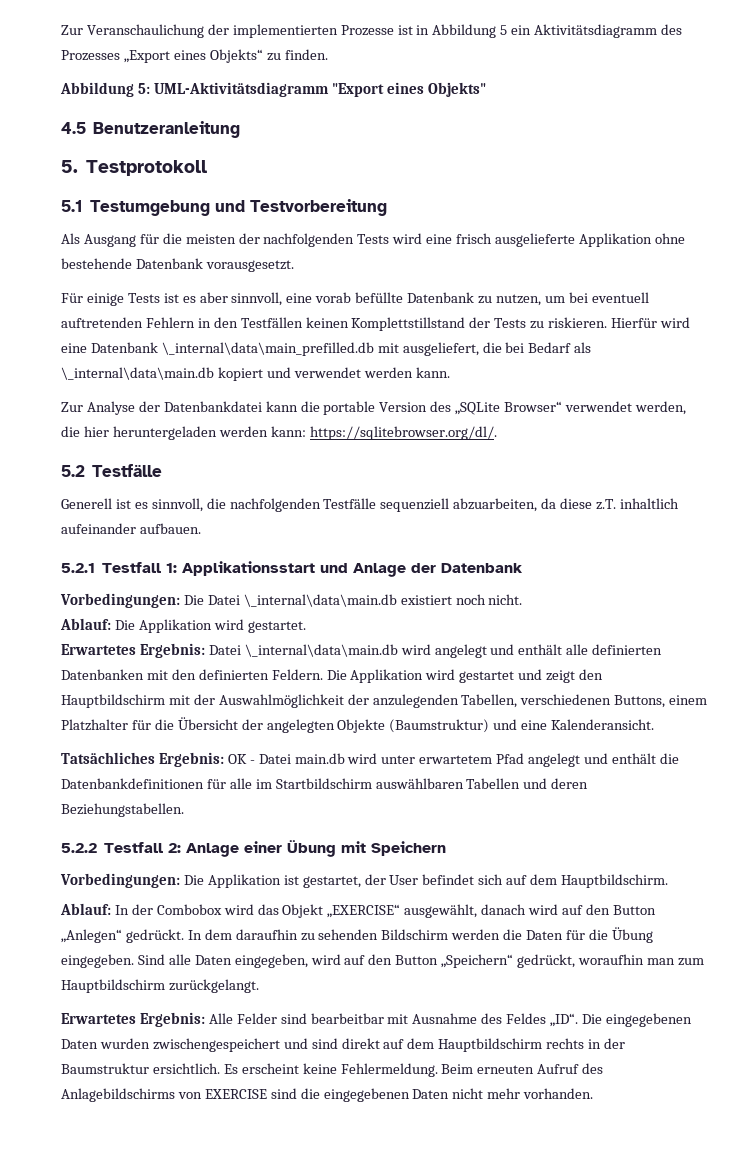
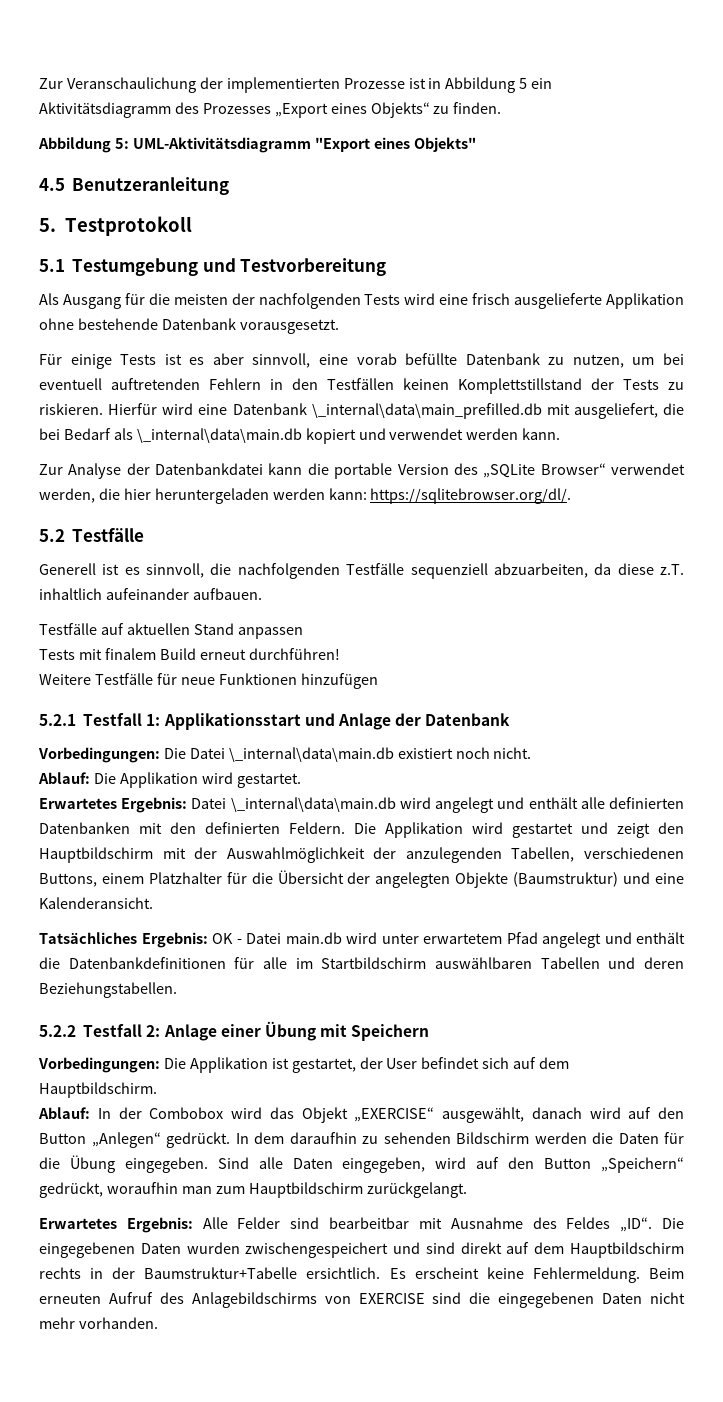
(201, 528) none -> [39,623,303,639] [39,648,340,660] [39,673,378,689] // Testfälle auf aktuellen Stand anpassen // Tests mit finalem Build erneut durchführen! // Weitere Testfälle für neue Funktionen hinzufügen
[61,1063,149,1074] Baumstruktur -> [144,1267,298,1279] Baumstruktur+Tabelle

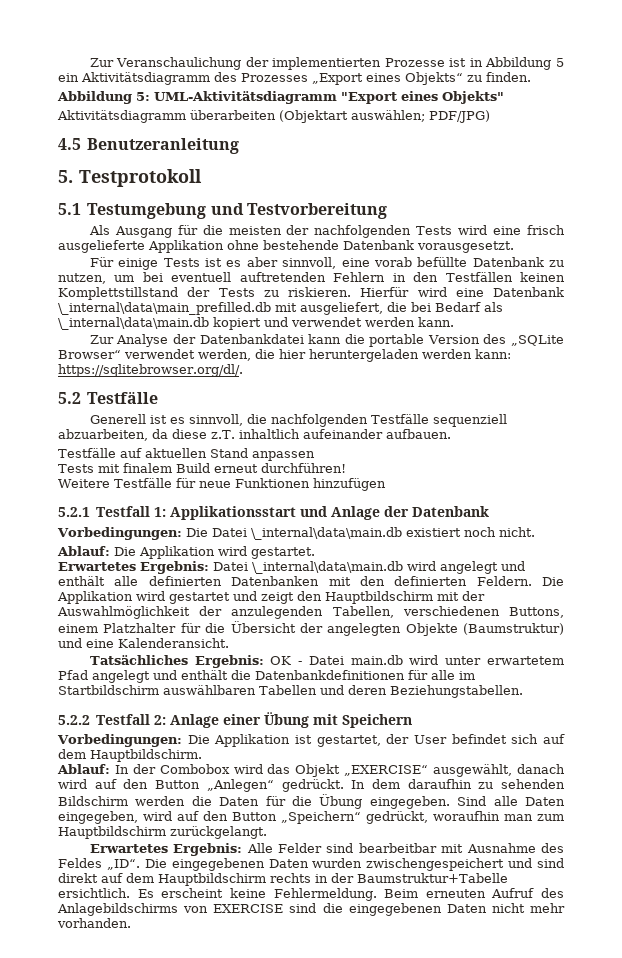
(476, 144) none -> [57,110,490,123] // Aktivitätsdiagramm überarbeiten (Objektart auswählen; PDF/JPG)

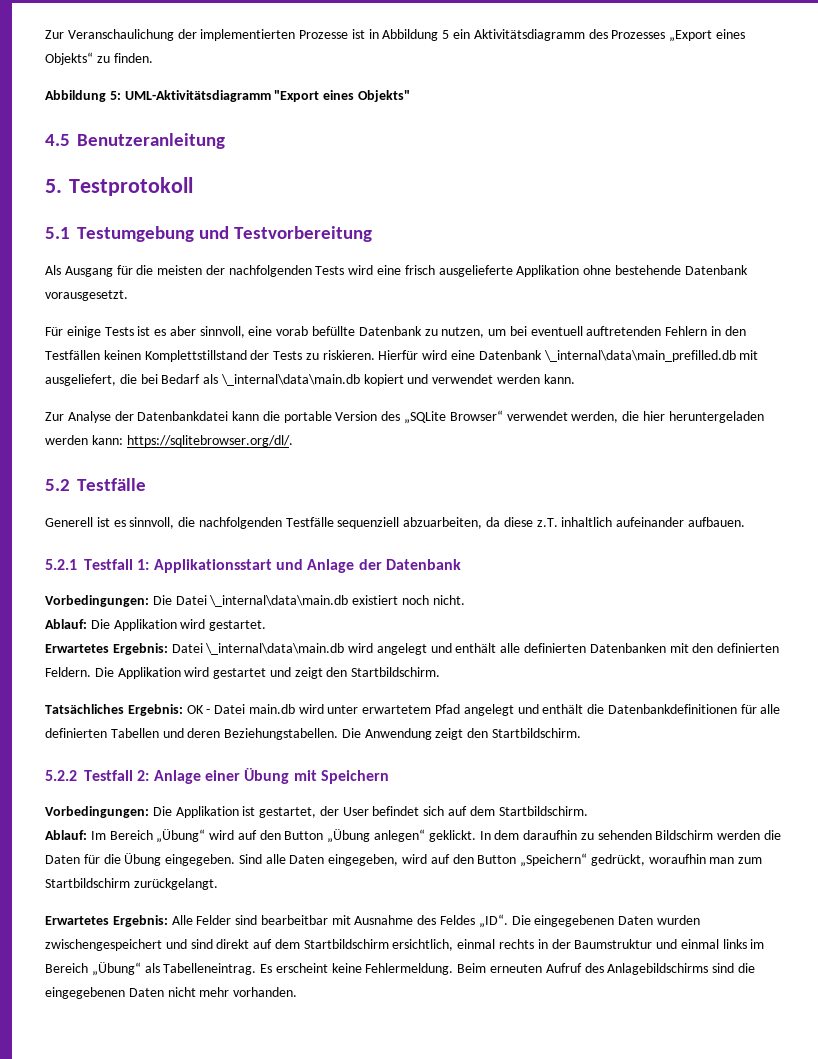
[57,110,490,123] // Aktivitätsdiagramm überarbeiten (Objektart auswählen; PDF/JPG) -> (410, 96) none
[58,448,315,461] [58,463,346,473] [58,478,386,491] // Testfälle auf aktuellen Stand anpassen // Tests mit finalem Build erneut durchführen! // Weitere Testfälle für neue Funktionen hinzufügen -> (745, 522) none
[325,591,485,604] [57,606,564,619] [58,621,564,636] [58,638,229,648] Hauptbildschirm mit der Auswahlmöglichkeit der anzulegenden Tabellen, verschiedenen Buttons, einem Platzhalter für die Übersicht der angelegten Objekte (Baumstruktur) und eine Kalenderansicht. -> [351,667,441,677] Startbildschirm.
[459,671,475,680] [58,685,256,695] im Startbildschirm auswählbaren -> [45,728,107,738] definierten
(523, 691) none -> [341,728,582,740] Die Anwendung zeigt den Startbildschirm.
[90,749,202,762] [57,764,565,777] [58,779,344,792] Hauptbildschirm. // Ablauf: In der Combobox wird das Objekt „EXERCISE“ ausgewählt, danach wird auf den Button „Anlegen“ gedrückt. -> [498,806,588,816] [45,829,476,843] Startbildschirm. // Ablauf: Im Bereich „Übung“ wird auf den Button „Übung anlegen“ geklickt.
[58,826,166,839] Hauptbildschirm -> [45,878,130,888] Startbildschirm
[158,873,508,886] [58,888,130,898] Hauptbildschirm rechts in der Baumstruktur+Tabelle ersichtlich. -> [303,939,765,951] [45,962,257,976] Startbildschirm ersichtlich, einmal rechts in der Baumstruktur und einmal links im Bereich „Übung“ als Tabelleneintrag.
[183,904,284,913] von EXERCISE -> (709, 969) none

